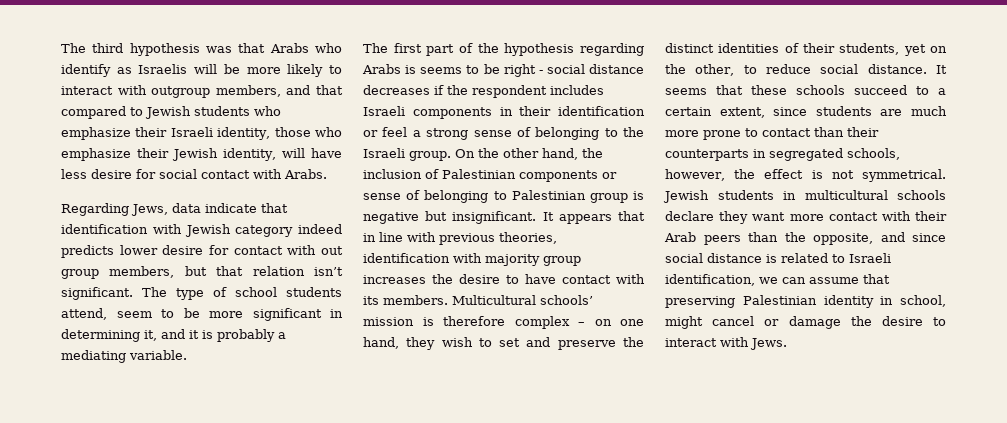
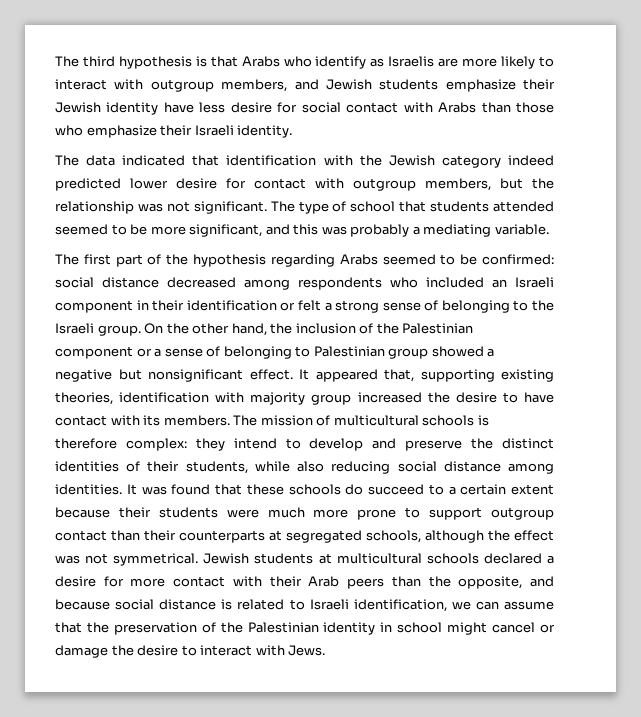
[206,46,233,53] was -> [195,56,207,67] is
[194,64,240,74] will be -> [438,58,459,67] are
[316,85,343,95] [61,106,281,119] [61,127,342,140] that compared to Jewish students who emphasize their Israeli identity, those who -> [325,79,439,90] Jewish students
[223,148,305,161] identity, will -> [106,102,159,115] identity
[284,169,327,179] [61,203,257,216] Arabs. // Regarding Jews, data indicate -> [438,102,554,113] [55,125,293,138] [55,155,186,166] Arabs than those who emphasize their Israeli identity. // The data indicated
(182, 229) none -> [359,155,382,166] the
[61,245,114,258] predicts -> [55,178,121,191] predicted
[320,246,343,255] [61,266,343,279] out group members, but that relation isn’t -> [353,178,554,191] [55,201,190,214] outgroup members, but the relationship was not
[286,287,342,297] [61,308,343,321] [61,329,213,342] students attend, seem to be more significant in determining it, and it is -> [399,201,554,212] [55,224,347,237] that students attended seemed to be more significant, and this was
[405,64,644,77] [363,85,604,98] [363,106,492,119] is seems to be right - social distance decreases if the respondent includes Israeli components -> [382,254,554,265] [55,277,554,290] [55,300,133,313] seemed to be confirmed: social distance decreased among respondents who included an Israeli component
[382,127,408,137] feel -> [297,300,321,311] felt
[442,169,617,182] Palestinian components or -> [376,323,474,334] [55,346,162,359] the Palestinian component or a
[633,191,644,200] [363,211,645,224] [363,232,495,245] is negative but insignificant. It appears that in line with previous -> [431,346,495,357] [55,369,554,382] showed a negative but nonsignificant effect. It appeared that, supporting existing
[363,275,426,284] increases -> [357,392,422,403] increased
[452,295,593,305] [363,316,644,329] [363,337,521,350] Multicultural schools’ mission is therefore complex – on one hand, they wish to set -> [233,415,489,426] [55,438,364,451] The mission of multicultural schools is therefore complex: they intend to develop
[903,44,947,56] [665,64,947,76] [665,88,707,95] yet on the other, to reduce social distance. It seems -> [254,461,554,474] [55,484,211,495] while also reducing social distance among identities. It was found
(845, 90) none -> [345,484,364,495] do
[719,106,903,118] extent, since students are -> [511,484,554,495] [55,507,259,518] extent because their students were
(758, 132) none -> [429,507,555,520] support outgroup
[753,149,766,158] in -> [269,530,282,541] at
[665,169,725,181] however, -> [425,530,484,543] although
[811,170,823,179] is -> [55,555,80,564] was
[783,190,946,200] [665,211,786,224] in multicultural schools declare they want -> [318,553,554,564] [55,576,124,587] at multicultural schools declared a desire for
[912,233,946,242] since -> [55,599,110,610] because
[665,296,735,308] preserving -> [86,622,243,635] the preservation of the
[900,295,946,307] school, -> [397,622,443,633] school

